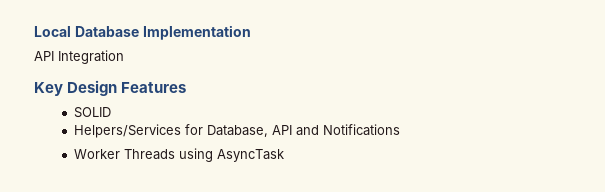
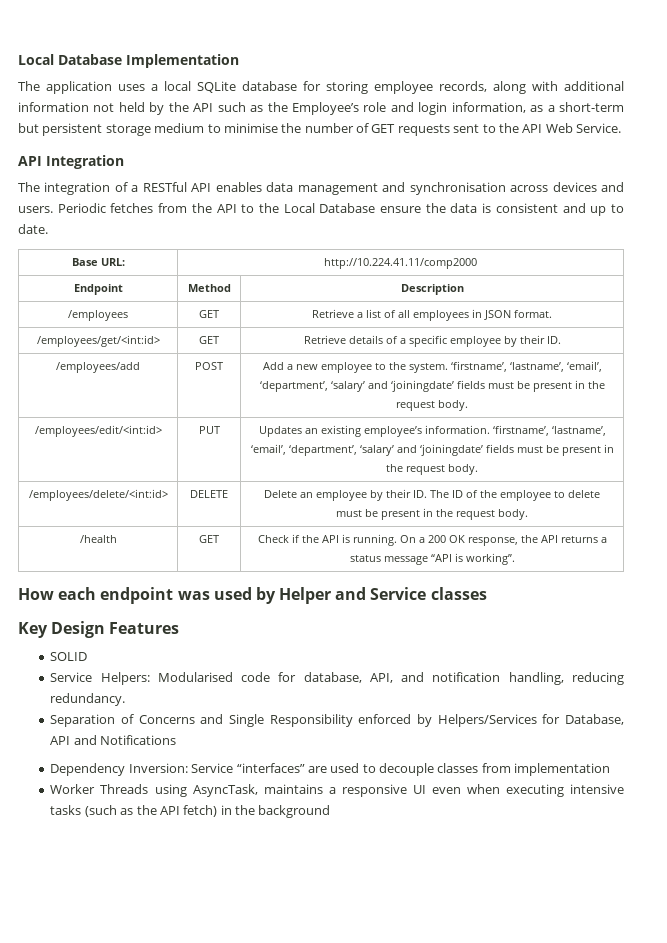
[34,50,124,64] [34,80,187,96] [73,107,111,118] API Integration // Key Design Features // SOLID // -> [18,81,624,94] [18,102,624,115] [18,123,621,136] [18,155,124,169] [18,182,624,195] [18,203,624,216] [18,224,48,234] [71,258,125,266] [324,258,477,269] [73,284,123,295] [187,284,231,292] [400,284,464,295] [68,310,128,321] [199,310,219,318] [312,309,552,321] [36,335,160,347] [199,336,219,344] [303,335,561,347] [56,362,140,373] [195,362,223,370] [262,361,602,373] [259,380,605,392] [396,400,468,411] [34,425,162,437] [198,426,220,434] [258,425,606,437] [250,444,614,456] [386,464,478,475] [28,489,168,501] [190,490,228,498] [264,489,600,501] [336,508,528,520] [79,535,117,543] [199,535,219,543] [257,534,607,546] [349,553,515,565] [18,587,487,604] [18,621,180,638] [50,652,88,661] [50,672,624,685] [50,693,126,706] [50,714,433,727] The application uses a local SQLite database for storing employee records, along with additional information not held by the API such as the Employee’s role and login information, as a short-term but persistent storage medium to minimise the number of GET requests sent to the API Web Service. // API Integration // The integration of a RESTful API enables data management and synchronisation across devices and users. Periodic fetches from the API to the Local Database ensure the data is consistent and up to date. // Base URL: | http://10.224.41.11/comp2000 // Endpoint | Method | Description // /employees | GET | Retrieve a list of all employees in JSON format. // /employees/get/<int:id> | GET | Retrieve details of a specific employee by their ID. // /employees/add | POST | Add a new employee to the system. ‘firstname’, ‘lastname’, ‘email’, ‘department’, ‘salary’ and ‘joiningdate’ fields must be present in the request body. // /employees/edit/<int:id> | PUT | Updates an existing employee’s information. ‘firstname’, ‘lastname’, ‘email’, ‘department’, ‘salary’ and ‘joiningdate’ fields must be present in the request body. // /employees/delete/<int:id> | DELETE | Delete an employee by their ID. The ID of the employee to delete must be present in the request body. // /health | GET | Check if the API is running. On a 200 OK response, the API returns a status message “API is working”. // How each endpoint was used by Helper and Service classes // Key Design Features // SOLID // Service Helpers: Modularised code for database, API, and notification handling, reducing redundancy. // Separation of Concerns and Single Responsibility enforced by
[73,148,284,162] Worker Threads using AsyncTask -> [50,763,611,776] [50,784,625,797] [50,805,331,818] Dependency Inversion: Service “interfaces” are used to decouple classes from implementation // Worker Threads using AsyncTask, maintains a responsive UI even when executing intensive tasks (such as the API fetch) in the background

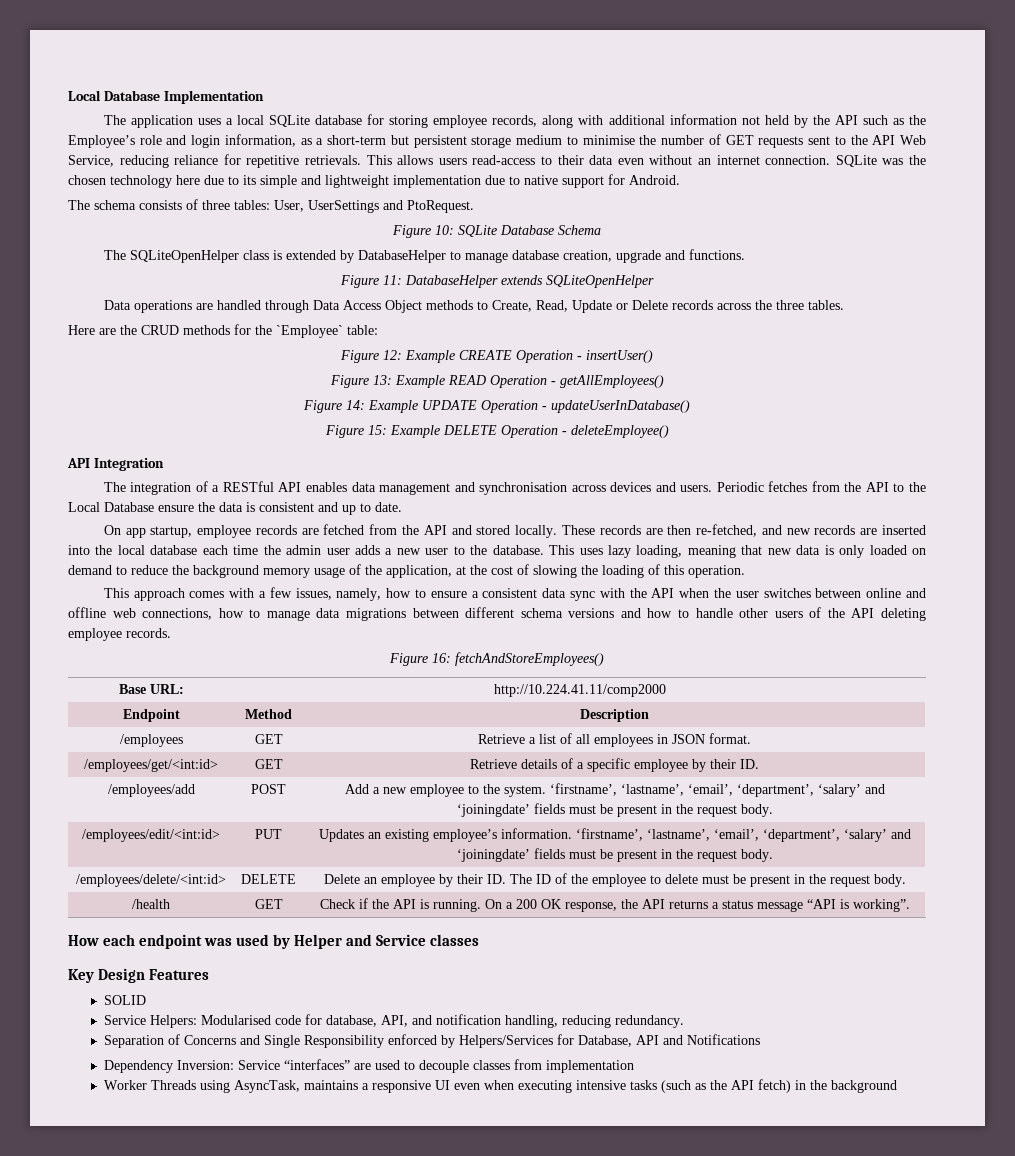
[576,123,621,133] Service. -> [68,154,927,168] [68,174,680,188] [68,199,474,213] [392,225,601,238] [103,249,745,263] [340,275,654,288] [103,300,844,313] [68,324,378,338] [340,350,653,363] [329,375,664,388] [303,400,690,413] [324,425,669,438] Service, reducing reliance for repetitive retrievals. This allows users read-access to their data even without an internet connection. SQLite was the chosen technology here due to its simple and lightweight implementation due to native support for Android. // The schema consists of three tables: User, UserSettings and PtoRequest. // Figure 10: SQLite Database Schema // The SQLiteOpenHelper class is extended by DatabaseHelper to manage database creation, upgrade and functions. // Figure 11: DatabaseHelper extends SQLiteOpenHelper // Data operations are handled through Data Access Object methods to Create, Read, Update or Delete records across the three tables. // Here are the CRUD methods for the `Employee` table: // Figure 12: Example CREATE Operation - insertUser() // Figure 13: Example READ Operation - getAllEmployees() // Figure 14: Example UPDATE Operation - updateUserInDatabase() // Figure 15: Example DELETE Operation - deleteEmployee()
(48, 229) none -> [103,524,926,538] [68,545,927,558] [68,564,745,578] [103,587,926,601] [68,607,926,621] [68,628,171,641] [389,652,604,666] // On app startup, employee records are fetched from the API and stored locally. These records are then re-fetched, and new records are inserted into the local database each time the admin user adds a new user to the database. This uses lazy loading, meaning that new data is only loaded on demand to reduce the background memory usage of the application, at the cost of slowing the loading of this operation. // This approach comes with a few issues, namely, how to ensure a consistent data sync with the API when the user switches between online and offline web connections, how to manage data migrations between different schema versions and how to handle other users of the API deleting employee records. // Figure 16: fetchAndStoreEmployees()

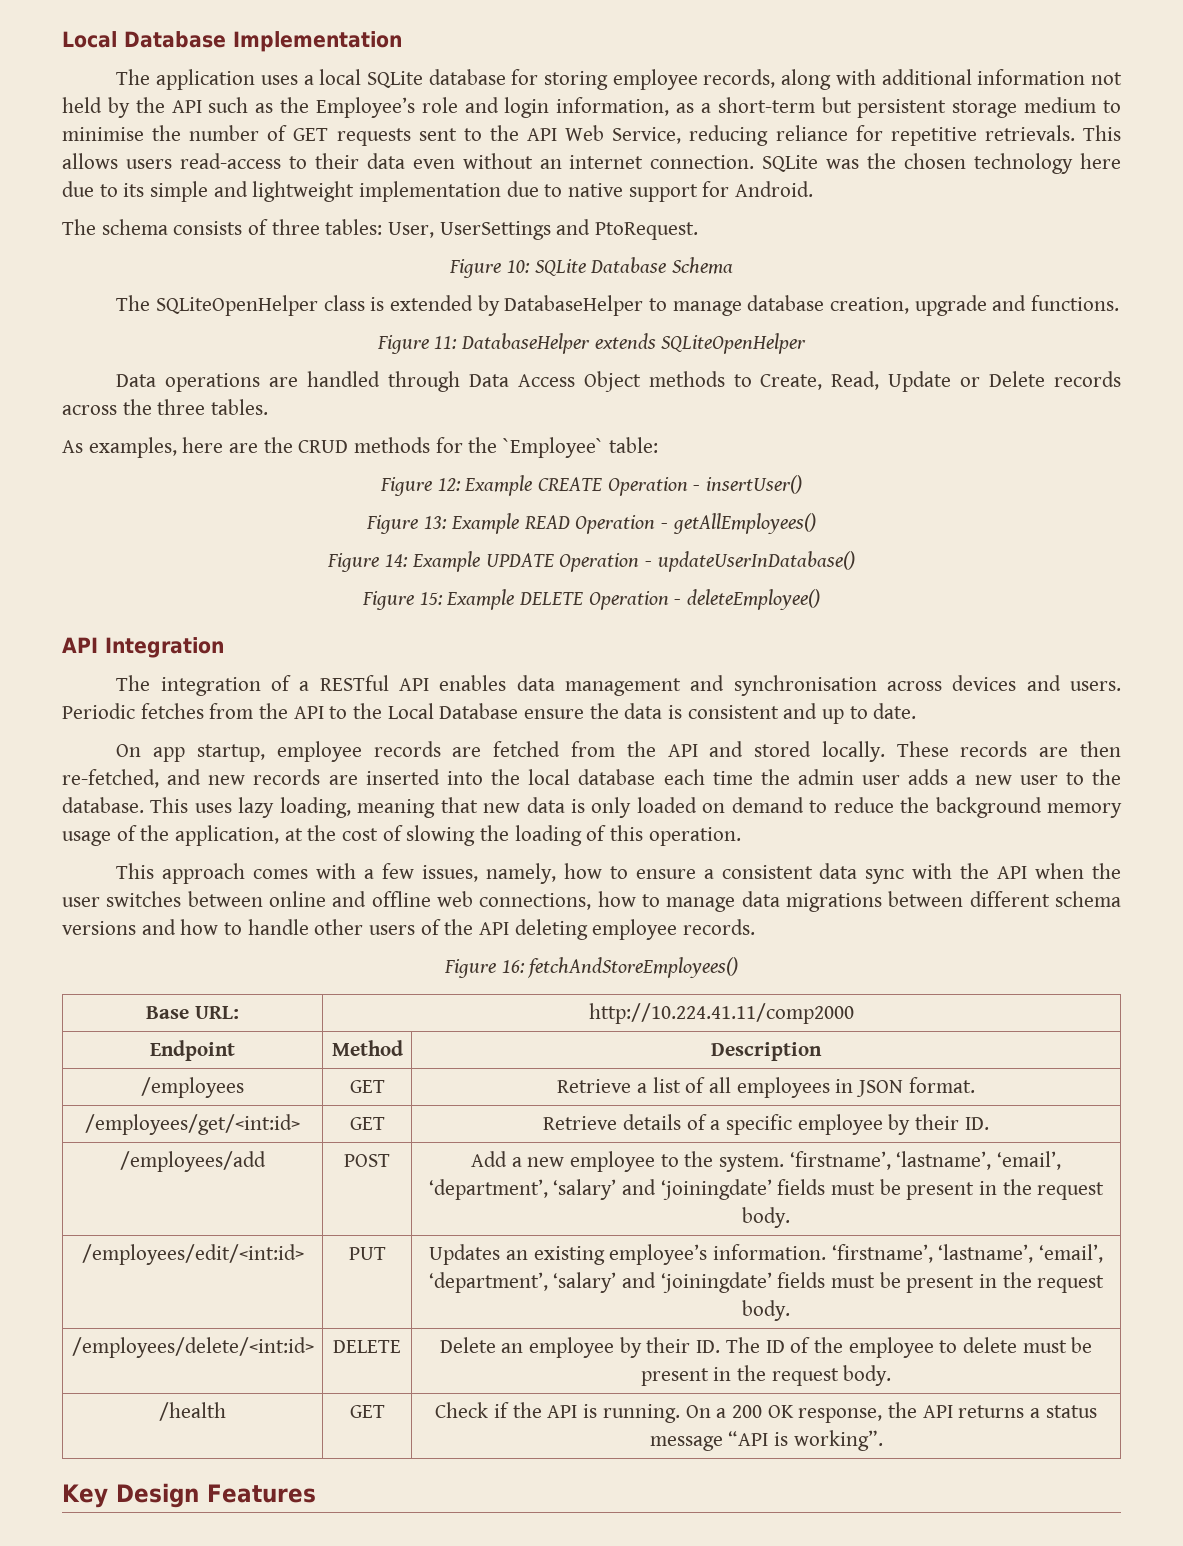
[68,325,95,335] Here -> [62,437,224,458] As examples, here
[68,934,480,949] [68,968,210,983] [103,995,146,1005] [103,1014,684,1028] [103,1034,760,1048] [103,1059,634,1073] [103,1079,897,1093] How each endpoint was used by Helper and Service classes // Key Design Features // SOLID // Service Helpers: Modularised code for database, API, and notification handling, reducing redundancy. // Separation of Concerns and Single Responsibility enforced by Helpers/Services for Database, API and Notifications // Dependency Inversion: Service “interfaces” are used to decouple classes from implementation // Worker Threads using AsyncTask, maintains a responsive UI even when executing intensive tasks (such as the API fetch) in the background -> [62,1483,316,1508] Key Design Features

